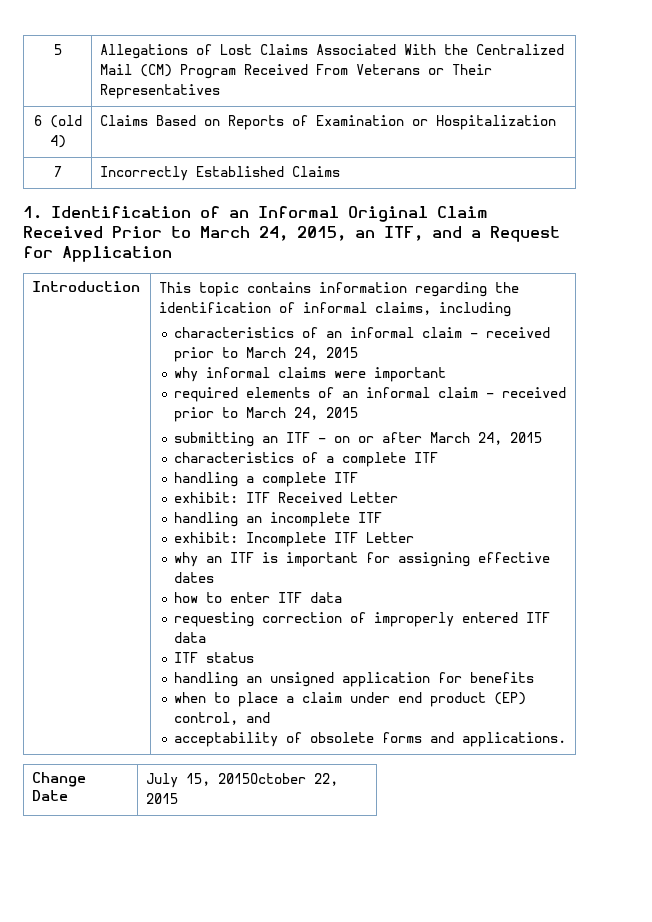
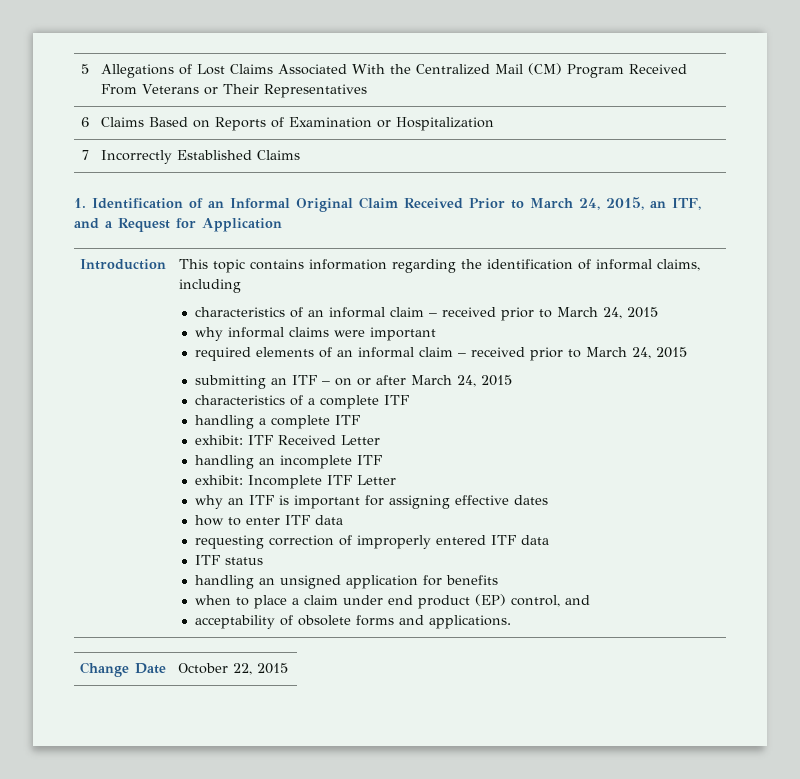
[49,115,82,128] [49,135,66,148] (old 4) -> (89, 122) none
[146,773,307,788] July 15, 2015October -> [178,663,229,674] October

